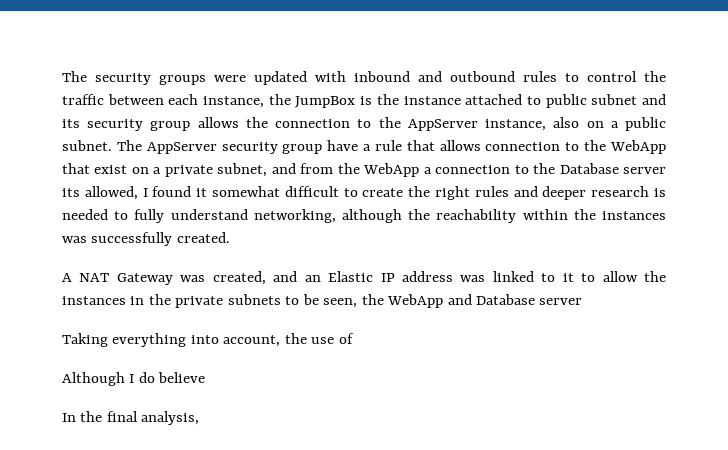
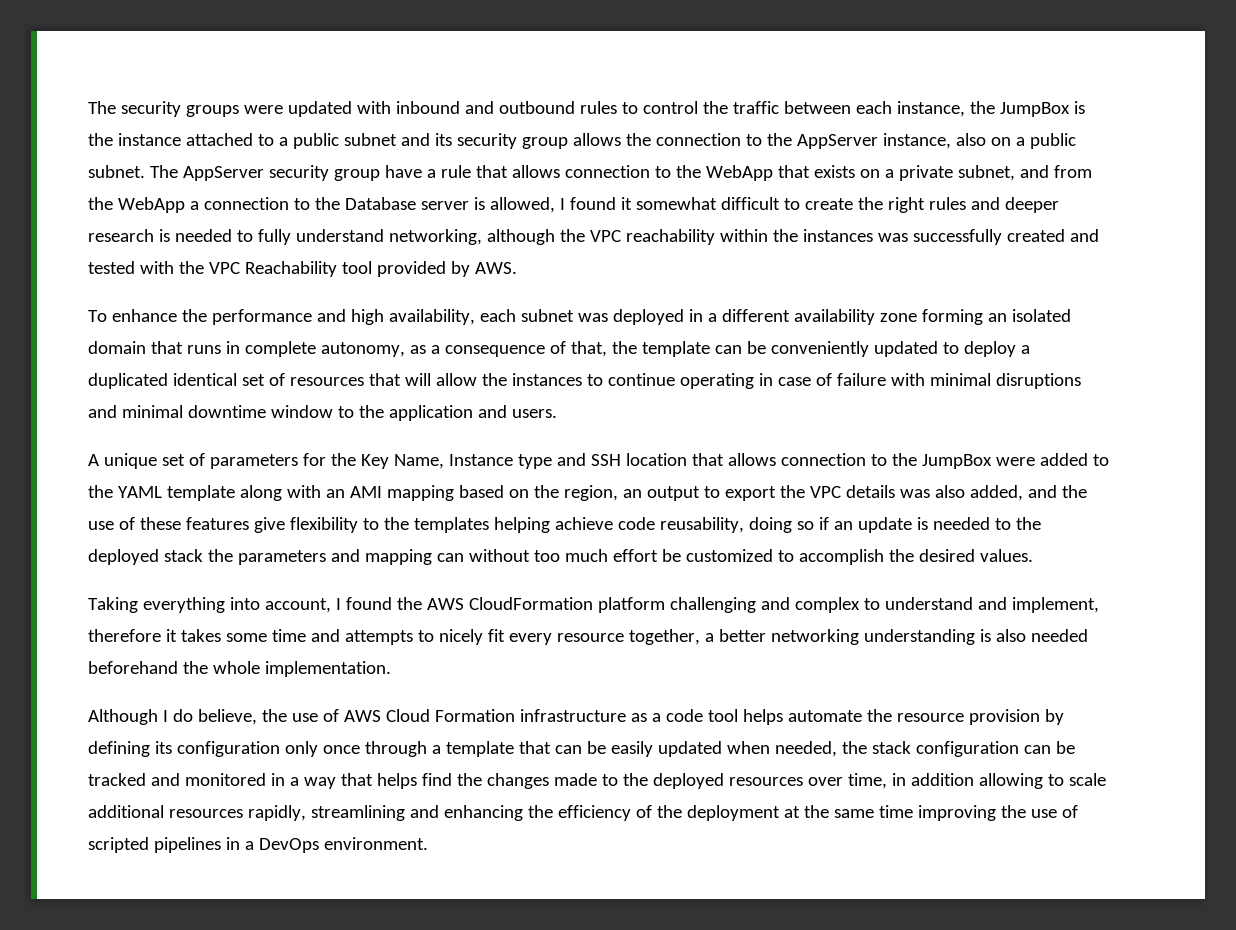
(541, 100) none -> [278,137,288,146] a
[94,165,128,174] exist -> [813,165,855,178] exists
[62,188,80,197] its -> [473,197,485,210] is
(431, 214) none -> [589,230,621,242] VPC
[176,232,230,243] [62,271,666,285] [62,294,583,308] [62,333,354,347] [62,372,206,386] [62,411,200,425] created. // A NAT Gateway was created, and an Elastic IP address was linked to it to allow the instances in the private subnets to be seen, the WebApp and Database server // Taking everything into account, the use of // Although I do believe // In the final analysis, -> [1006,229,1099,242] [88,261,517,277] [88,309,1071,325] [88,341,1030,357] [88,373,1081,389] [88,405,557,421] [88,453,1109,469] [88,485,1087,501] [88,517,1041,533] [88,549,1033,565] [88,597,1099,613] [88,629,1088,645] [88,661,391,677] [88,709,1064,725] [88,741,1075,757] [88,773,1106,789] [88,805,1078,821] [88,837,428,853] created and tested with the VPC Reachability tool provided by AWS. // To enhance the performance and high availability, each subnet was deployed in a different availability zone forming an isolated domain that runs in complete autonomy, as a consequence of that, the template can be conveniently updated to deploy a duplicated identical set of resources that will allow the instances to continue operating in case of failure with minimal disruptions and minimal downtime window to the application and users. // A unique set of parameters for the Key Name, Instance type and SSH location that allows connection to the JumpBox were added to the YAML template along with an AMI mapping based on the region, an output to export the VPC details was also added, and the use of these features give flexibility to the templates helping achieve code reusability, doing so if an update is needed to the deployed stack the parameters and mapping can without too much effort be customized to accomplish the desired values. // Taking everything into account, I found the AWS CloudFormation platform challenging and complex to understand and implement, therefore it takes some time and attempts to nicely fit every resource together, a better networking understanding is also needed beforehand the whole implementation. // Although I do believe, the use of AWS Cloud Formation infrastructure as a code tool helps automate the resource provision by defining its configuration only once through a template that can be easily updated when needed, the stack configuration can be tracked and monitored in a way that helps find the changes made to the deployed resources over time, in addition allowing to scale additional resources rapidly, streamlining and enhancing the efficiency of the deployment at the same time improving the use of scripted pipelines in a DevOps environment.

